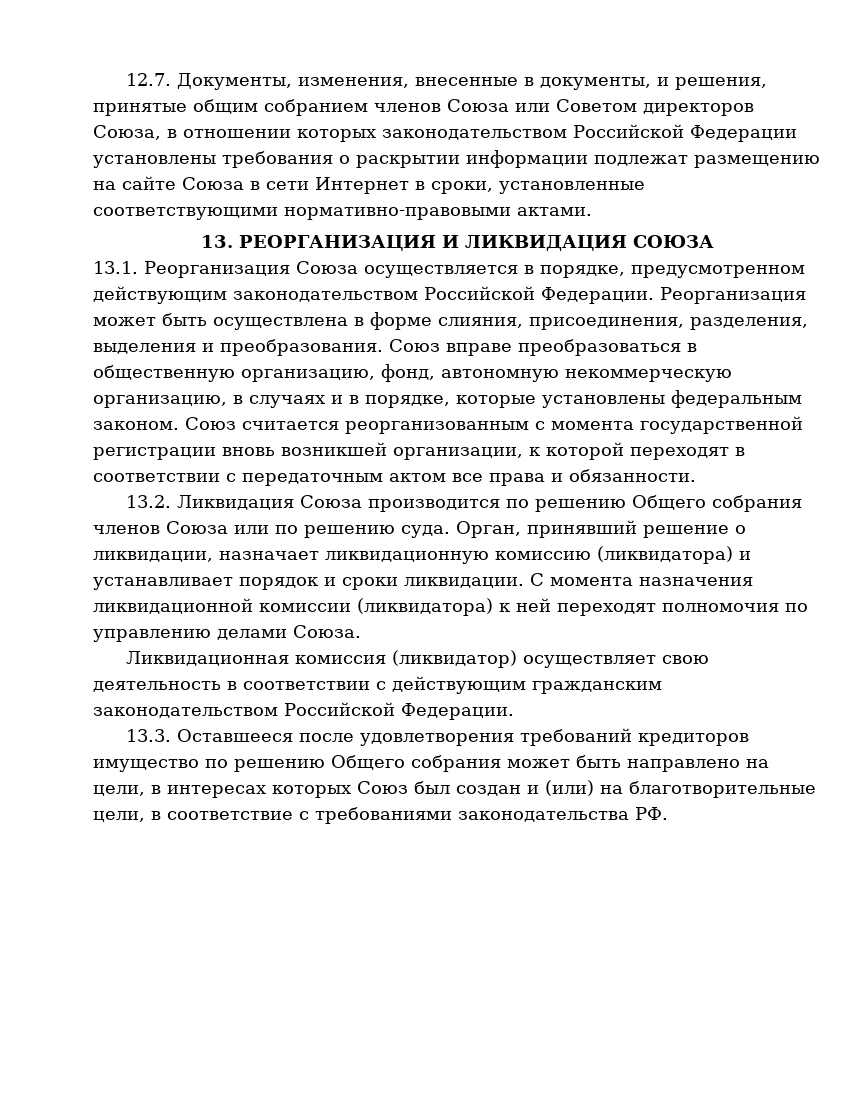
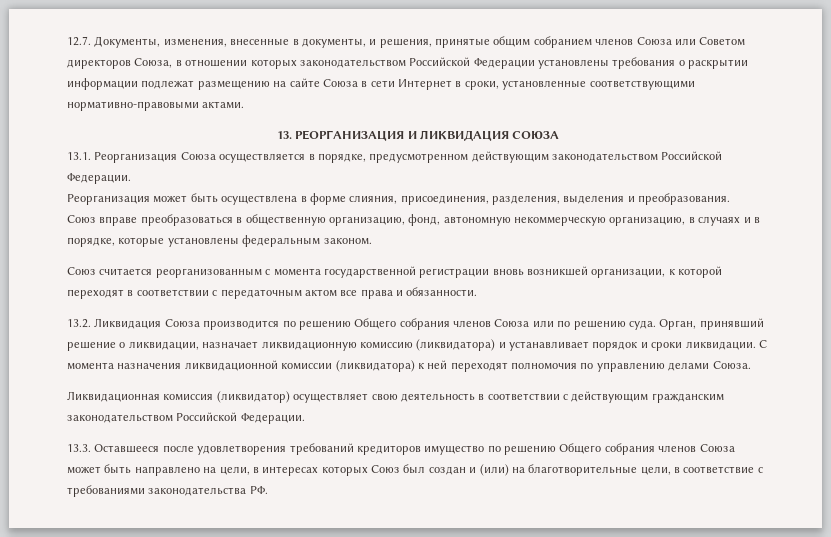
(654, 295) none -> (131, 178) //
(383, 347) none -> (731, 199) //
(179, 425) none -> (372, 241) //
(501, 763) none -> [658,444,735,453] членов Союза

